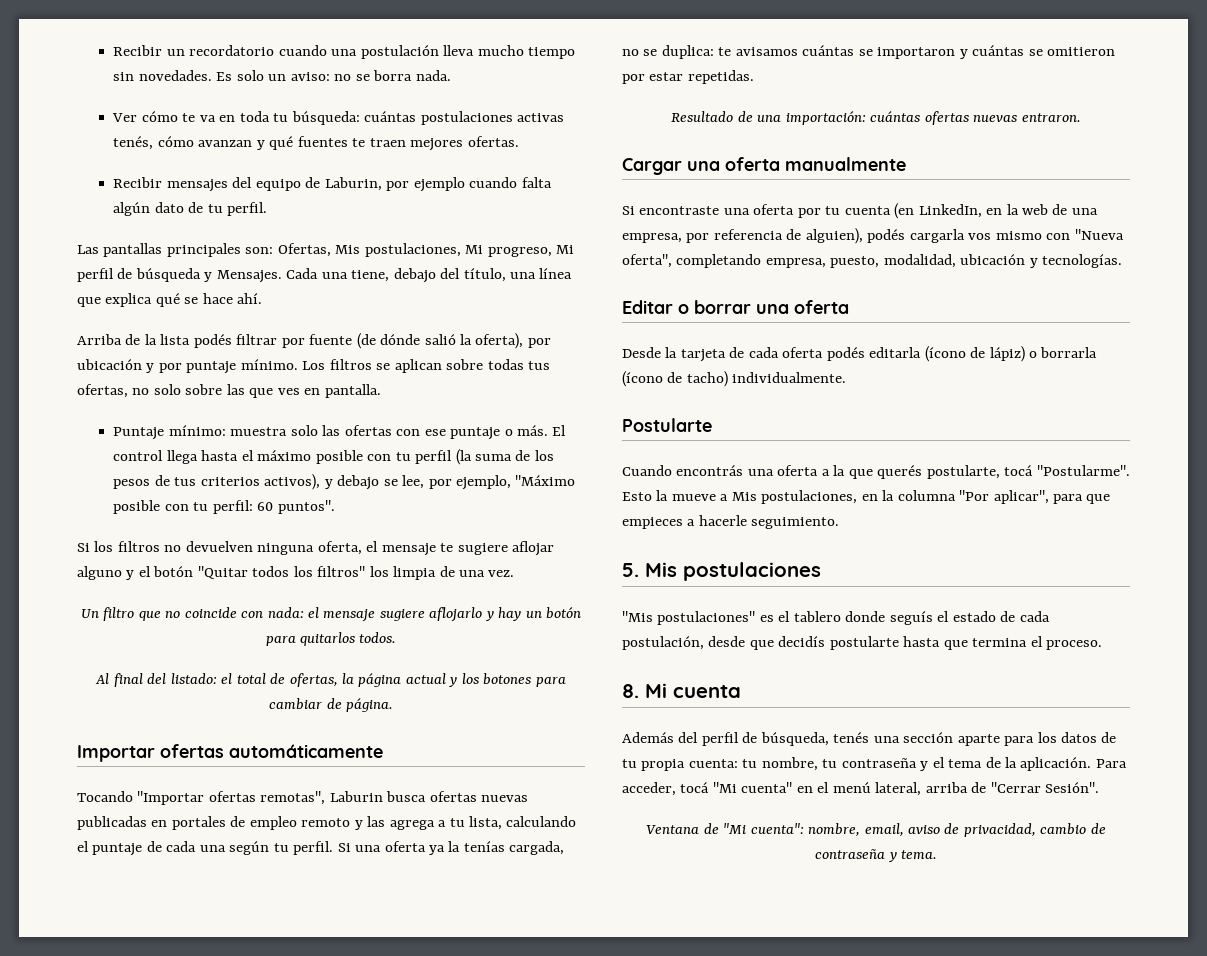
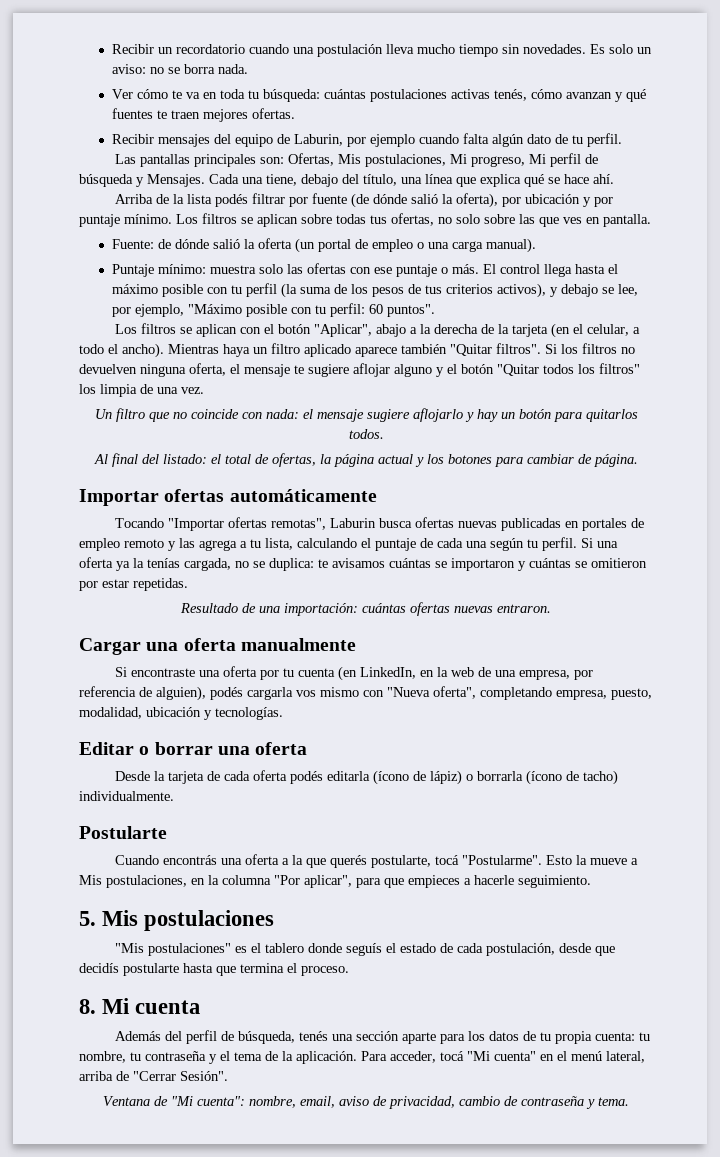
(381, 391) none -> [112,238,537,253] // Fuente: de dónde salió la oferta (un portal de empleo o una carga manual).
(335, 507) none -> [115,323,641,338] [79,343,541,358] Los filtros se aplican con el botón "Aplicar", abajo a la derecha de la tarjeta (en el celular, a todo el ancho). Mientras haya un filtro aplicado aparece también "Quitar filtros".

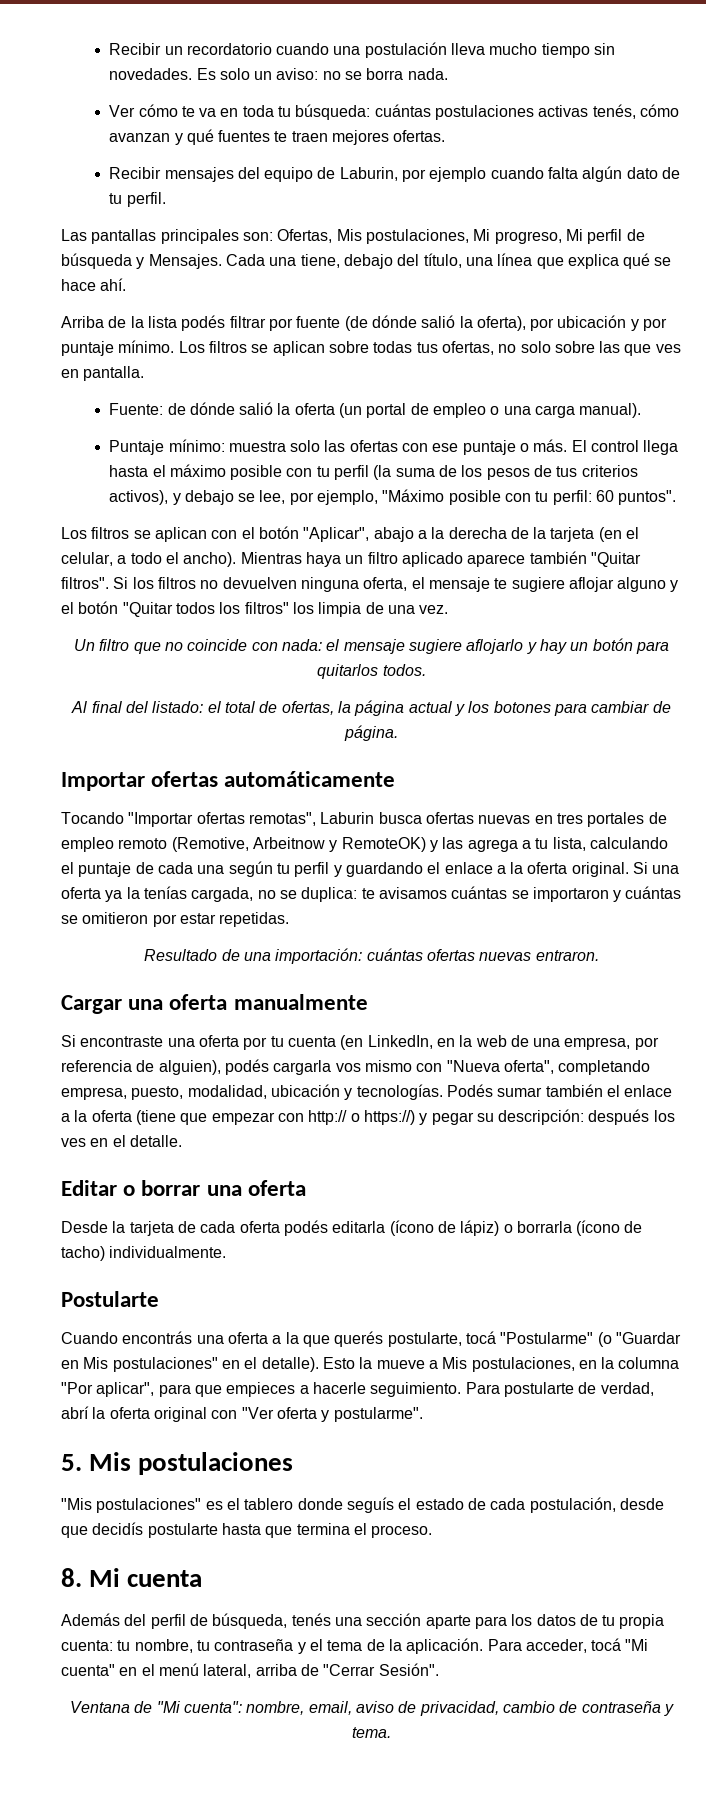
[501,518,580,531] publicadas en -> [534,813,583,824] en tres
(164, 543) none -> [171,837,426,852] (Remotive, Arbeitnow y RemoteOK)
[542,537,577,551] perfil. -> [294,862,629,877] perfil y guardando el enlace a la oferta original.
(283, 713) none -> [446,1084,673,1097] [61,1109,675,1125] [61,1135,182,1147] Podés sumar también el enlace a la oferta (tiene que empezar con http:// o https://) y pegar su descripción: después los ves en el detalle.
[462,855,543,865] "Postularme". -> [500,1332,681,1347] [61,1357,319,1372] "Postularme" (o "Guardar en Mis postulaciones" en el detalle).
(591, 881) none -> [465,1382,654,1397] [61,1406,423,1422] Para postularte de verdad, abrí la oferta original con "Ver oferta y postularme".

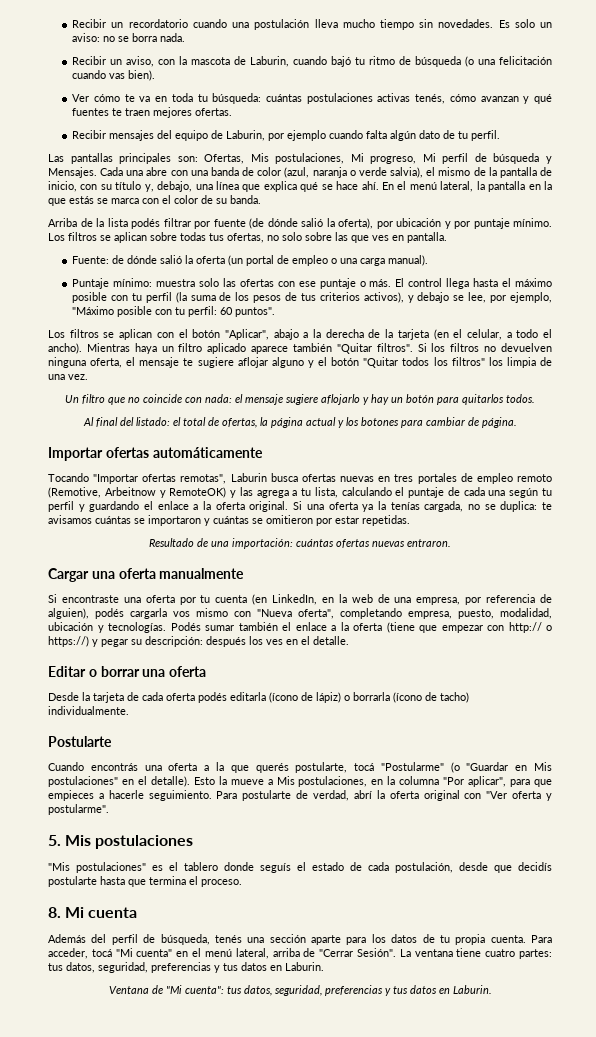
(448, 74) none -> [72,56,553,67] [72,70,156,81] // Recibir un aviso, con la mascota de Laburin, cuando bajó tu ritmo de búsqueda (o una felicitación cuando vas bien).
[300,253,462,269] tiene, debajo del título, -> [146,167,552,178] [48,181,193,192] abre con una banda de color (azul, naranja o verde salvia), el mismo de la pantalla de inicio, con su título y, debajo,
(127, 284) none -> [382,181,553,192] [48,195,261,206] En el menú lateral, la pantalla en la que estás se marca con el color de su banda.
[61,1638,484,1654] cuenta: tu nombre, tu contraseña y el tema de la aplicación. -> [490,935,526,943] cuenta.
[70,1701,674,1716] [352,1727,391,1738] // Ventana de "Mi cuenta": nombre, email, aviso de privacidad, cambio de contraseña y tema. -> [399,948,552,959] [48,962,324,973] [108,985,492,996] La ventana tiene cuatro partes: tus datos, seguridad, preferencias y tus datos en Laburin. // Ventana de "Mi cuenta": tus datos, seguridad, preferencias y tus datos en Laburin.

